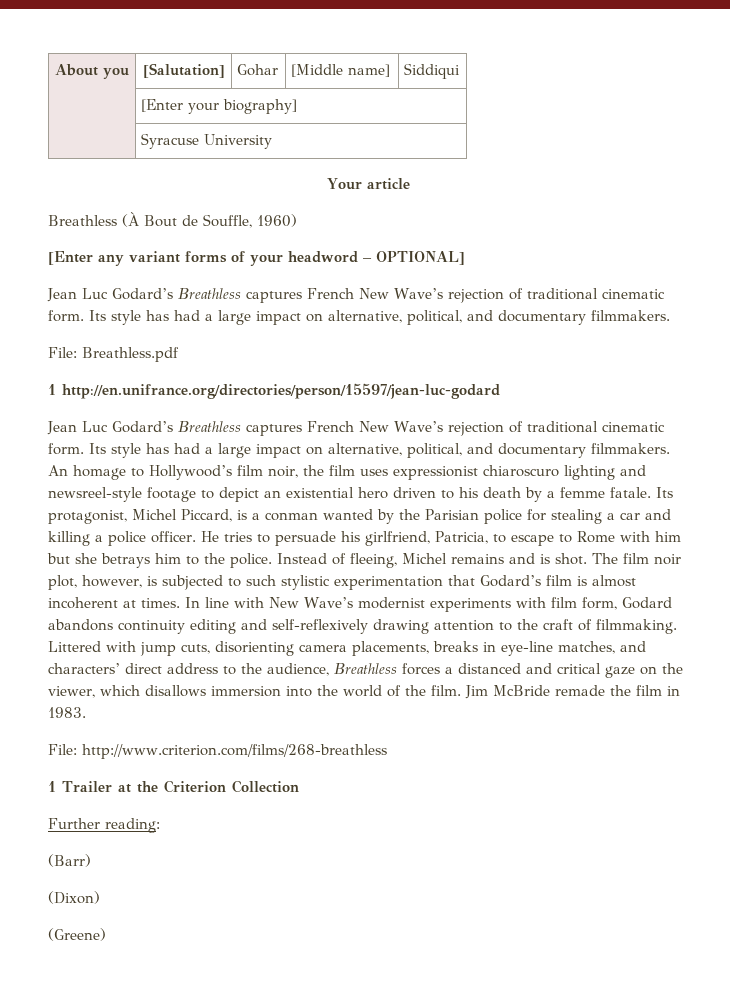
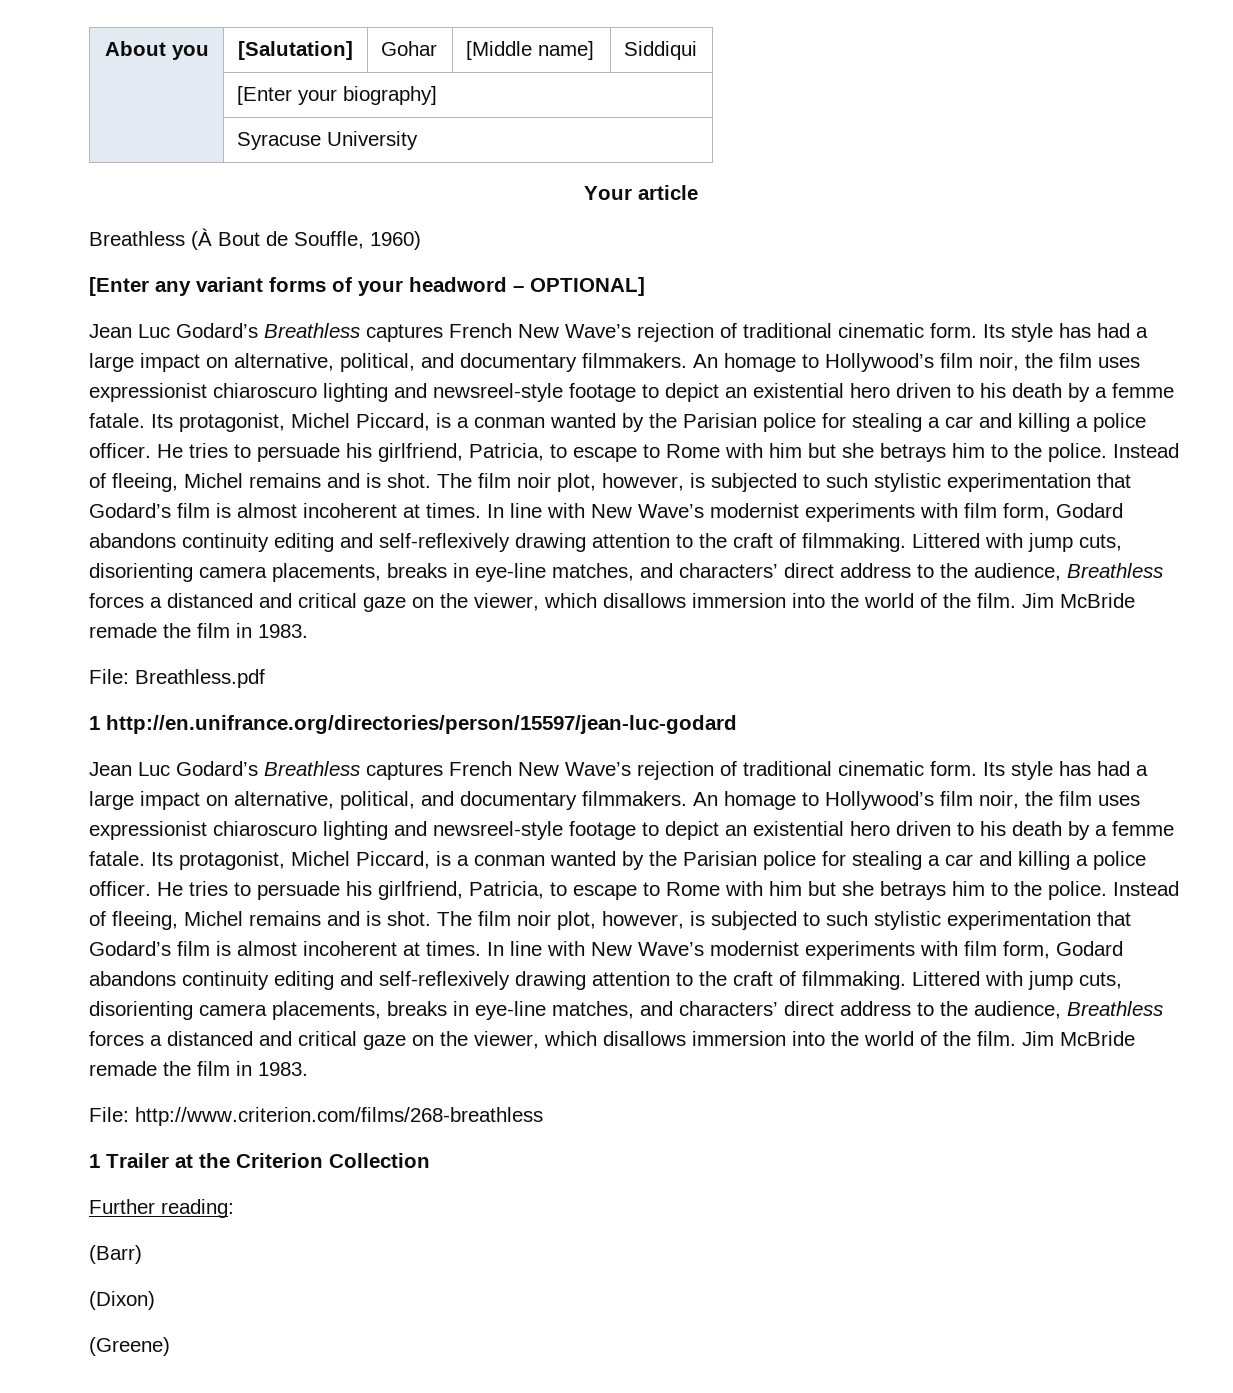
(670, 315) none -> [693,353,1140,372] [89,383,1174,402] [89,413,1146,432] [89,443,1179,462] [89,473,1131,492] [89,503,1123,522] [89,533,1122,552] [89,563,1163,582] [89,593,1135,612] [89,623,308,638] An homage to Hollywood’s film noir, the film uses expressionist chiaroscuro lighting and newsreel-style footage to depict an existential hero driven to his death by a femme fatale. Its protagonist, Michel Piccard, is a conman wanted by the Parisian police for stealing a car and killing a police officer. He tries to persuade his girlfriend, Patricia, to escape to Rome with him but she betrays him to the police. Instead of fleeing, Michel remains and is shot. The film noir plot, however, is subjected to such stylistic experimentation that Godard’s film is almost incoherent at times. In line with New Wave’s modernist experiments with film form, Godard abandons continuity editing and self-reflexively drawing attention to the craft of filmmaking. Littered with jump cuts, disorienting camera placements, breaks in eye-line matches, and characters’ direct address to the audience, Breathless forces a distanced and critical gaze on the viewer, which disallows immersion into the world of the film. Jim McBride remade the film in 1983.

